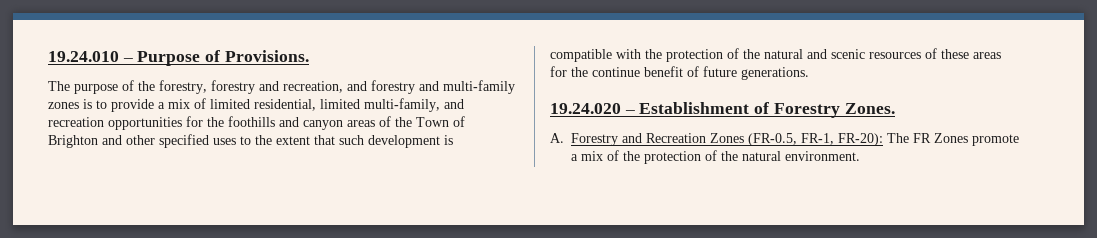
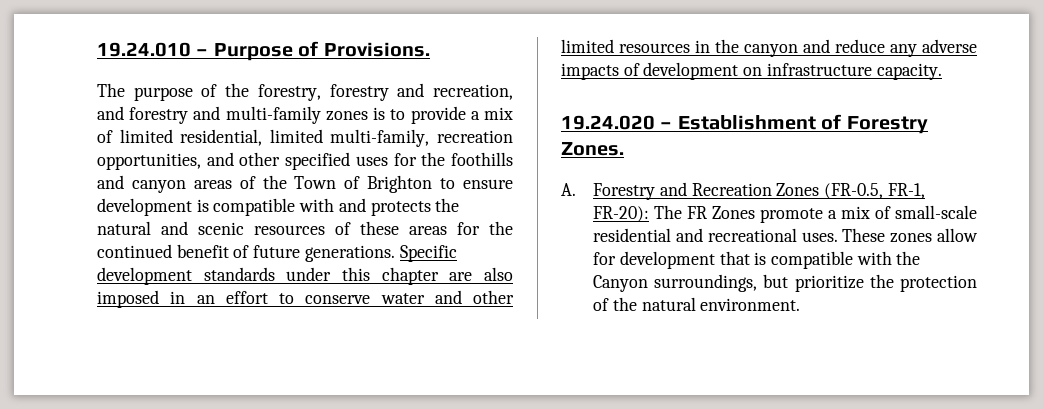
[444,99,464,109] [48,117,182,130] and recreation opportunities -> [437,130,513,143] [97,152,388,170] recreation opportunities, and other specified uses
[102,134,364,148] and other specified uses to the extent that such -> [440,178,513,189] to ensure
[645,48,739,62] the protection of -> [338,198,431,216] and protects
[592,67,640,77] continue -> [97,244,172,258] continued
(809, 73) none -> [399,245,457,262] [97,267,513,285] [97,290,514,308] [561,39,977,57] [561,62,942,80] Specific development standards under this chapter are also imposed in an effort to conserve water and other limited resources in the canyon and reduce any adverse impacts of development on infrastructure capacity.
(619, 155) none -> [895,205,977,219] [593,228,978,243] [593,251,921,269] [593,274,864,292] small-scale residential and recreational uses. These zones allow for development that is compatible with the Canyon surroundings, but prioritize

